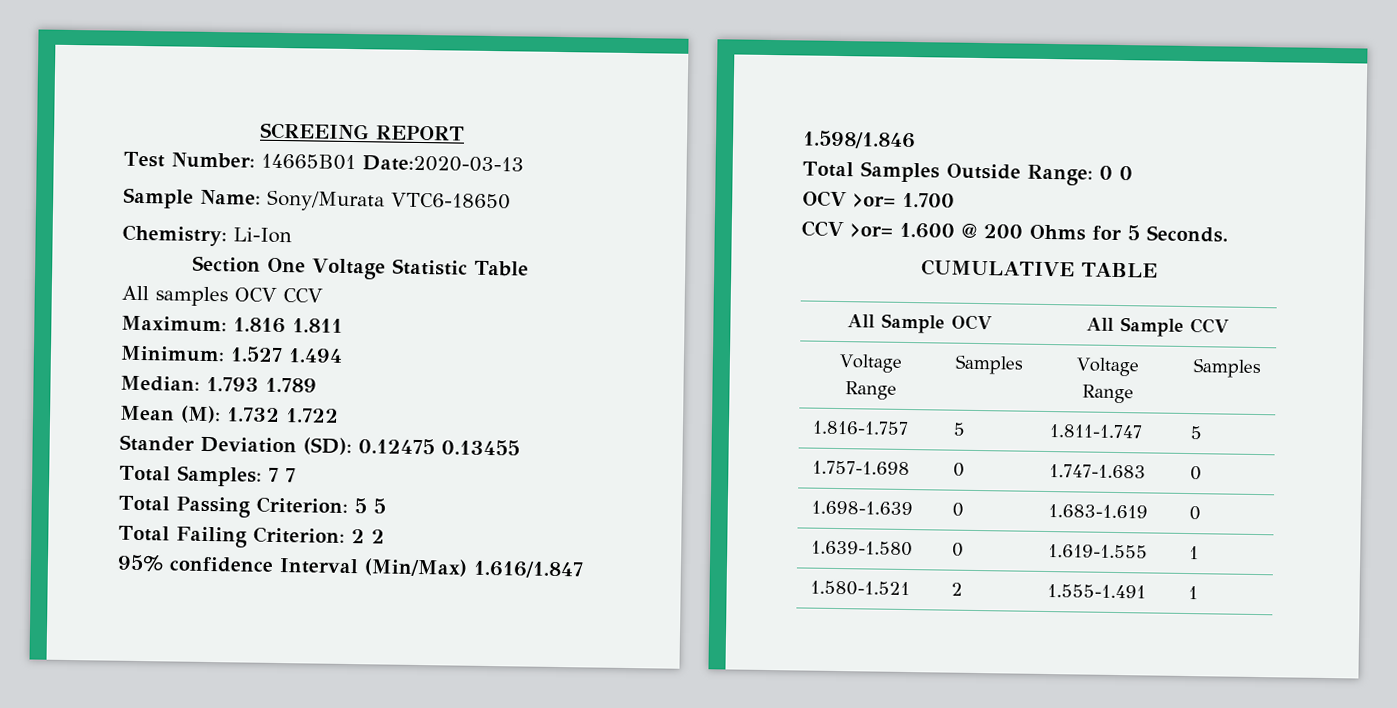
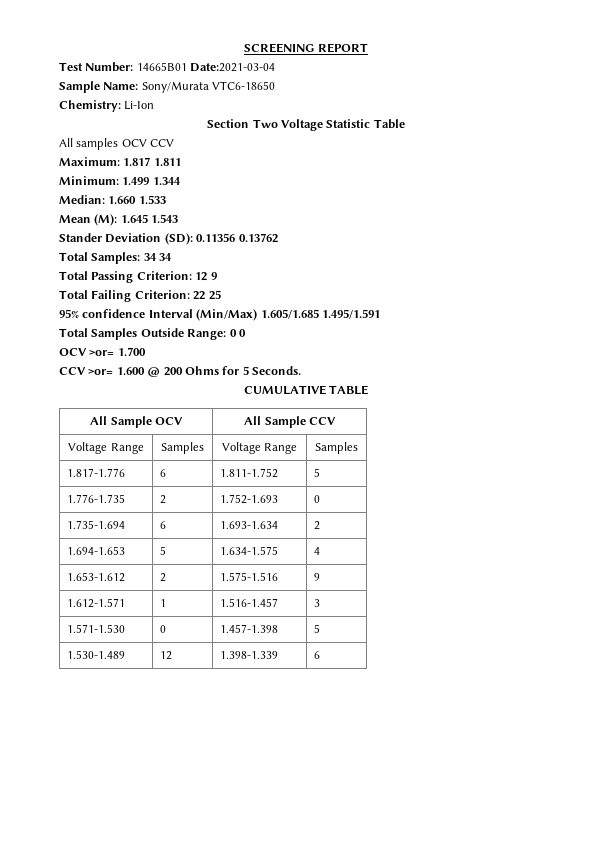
[260,122,370,141] SCREEING -> [244,43,315,53] SCREENING
[361,155,524,173] Date:2020-03-13 -> [190,63,276,72] Date:2021-03-04
[266,257,306,273] One -> [252,119,278,128] Two
[233,317,286,334] 1.816 -> [123,157,151,166] 1.817
[230,346,343,363] 1.527 1.494 -> [122,177,181,185] 1.499 1.344
[206,376,317,393] 1.793 1.789 -> [108,195,166,204] 1.660 1.533
[226,407,339,423] 1.732 1.722 -> [120,214,179,223] 1.645 1.543
[358,438,520,456] 0.12475 0.13455 -> [196,233,278,243] 0.11356 0.13762
[267,467,296,483] 7 7 -> [143,253,173,261] 34 34
[353,498,386,514] 5 5 -> [195,272,217,281] 12 9
[350,529,385,544] 2 2 -> [193,290,221,300] 22 25
[473,560,584,579] [802,130,916,150] 1.616/1.847 1.598/1.846 -> [260,309,380,319] 1.605/1.685 1.495/1.591
[812,420,910,436] [953,422,967,436] [1049,424,1144,439] [1190,426,1204,440] [812,460,911,476] [953,462,966,477] [1049,464,1147,479] [1190,466,1203,481] [811,500,914,516] [952,502,965,517] [1048,504,1149,519] [1189,506,1202,521] [811,540,914,557] [952,542,965,557] [1048,544,1149,559] [1189,546,1200,560] [810,580,911,597] [951,582,964,596] [1047,584,1147,599] [1188,586,1199,600] 1.816-1.757 | 5 | 1.811-1.747 | 5 // 1.757-1.698 | 0 | 1.747-1.683 | 0 // 1.698-1.639 | 0 | 1.683-1.619 | 0 // 1.639-1.580 | 0 | 1.619-1.555 | 1 // 1.580-1.521 | 2 | 1.555-1.491 | 1 -> [67,468,126,477] [160,469,167,477] [220,468,279,478] [314,468,321,477] [67,494,126,503] [160,495,167,504] [220,494,279,504] [314,495,321,503] [67,520,126,529] [160,521,167,529] [220,521,279,529] [314,521,321,530] [67,546,126,555] [160,546,167,555] [220,546,279,555] [314,547,321,555] [67,572,126,582] [160,573,167,582] [220,572,279,581] [314,573,321,581] [67,598,126,608] [160,599,167,607] [220,598,279,607] [314,599,321,607] [67,624,126,633] [160,625,167,633] [220,624,279,633] [314,624,321,633] [67,650,126,659] [160,651,173,660] [220,651,279,659] [314,651,321,659] 1.817-1.776 | 6 | 1.811-1.752 | 5 // 1.776-1.735 | 2 | 1.752-1.693 | 0 // 1.735-1.694 | 6 | 1.693-1.634 | 2 // 1.694-1.653 | 5 | 1.634-1.575 | 4 // 1.653-1.612 | 2 | 1.575-1.516 | 9 // 1.612-1.571 | 1 | 1.516-1.457 | 3 // 1.571-1.530 | 0 | 1.457-1.398 | 5 // 1.530-1.489 | 12 | 1.398-1.339 | 6

